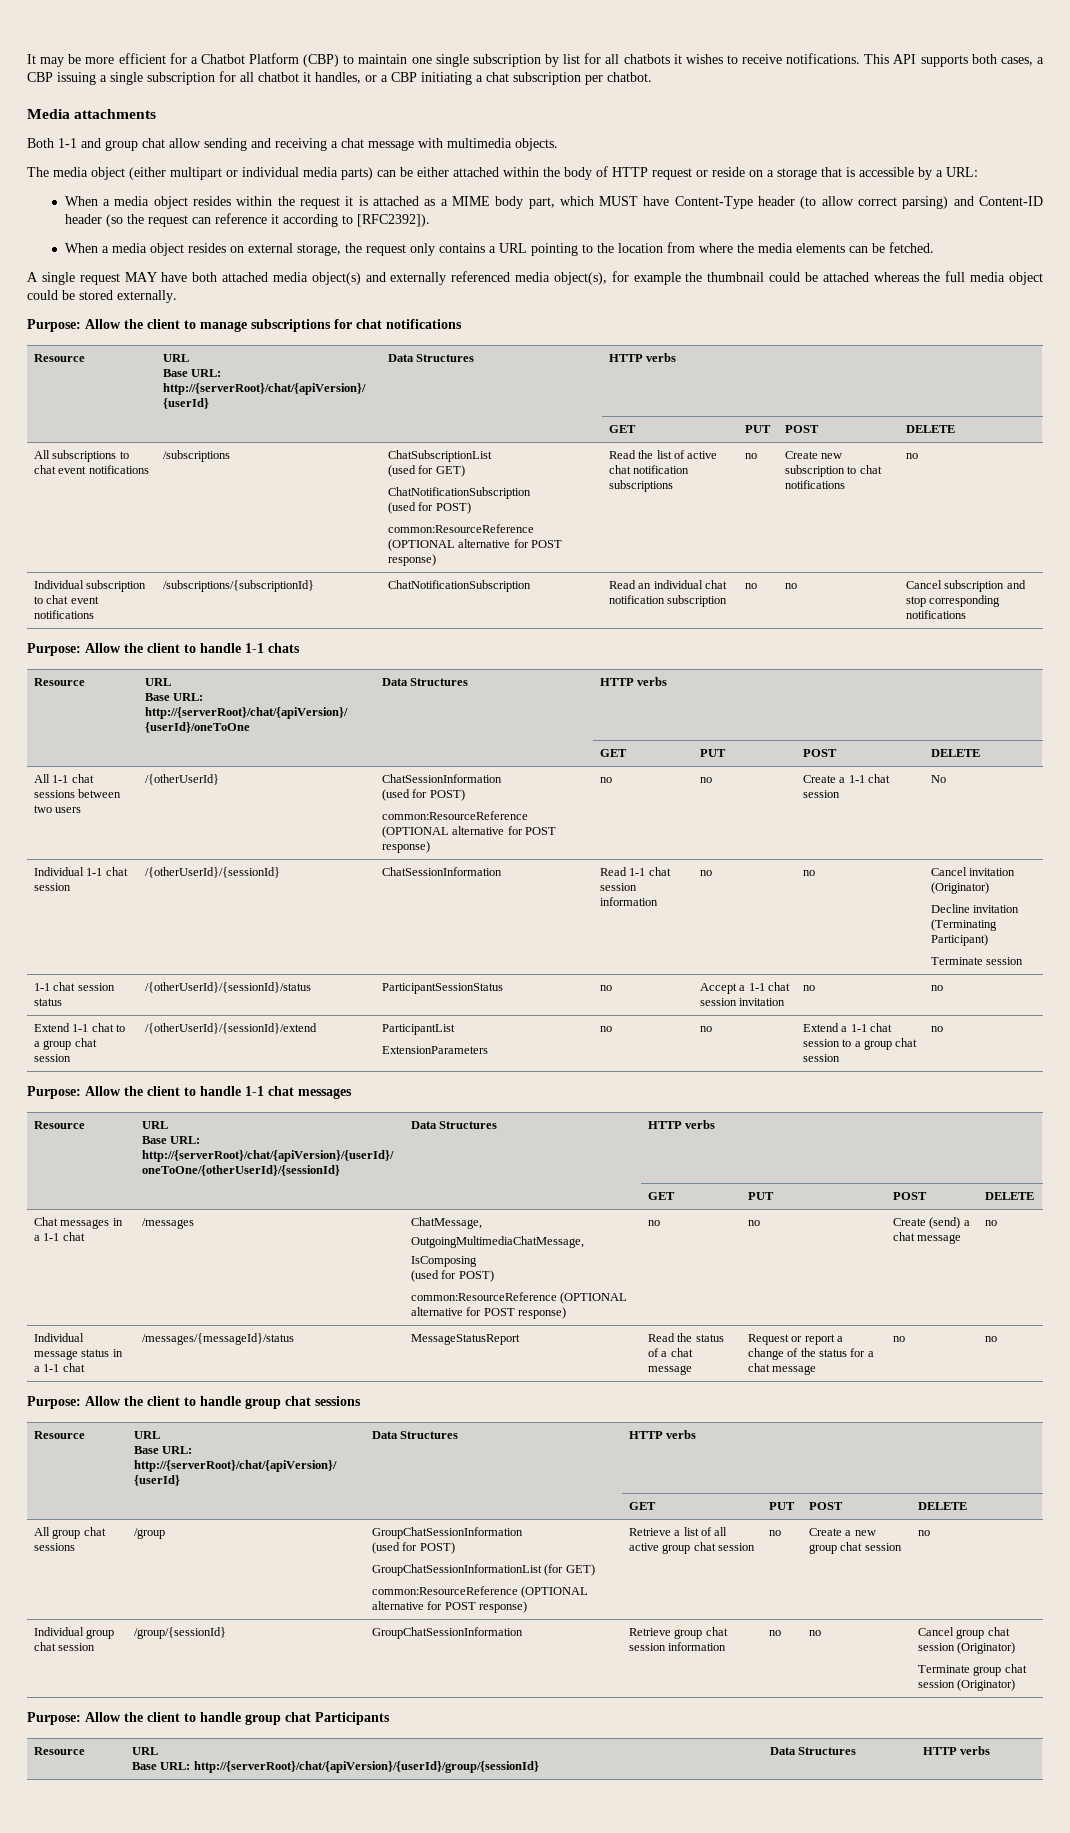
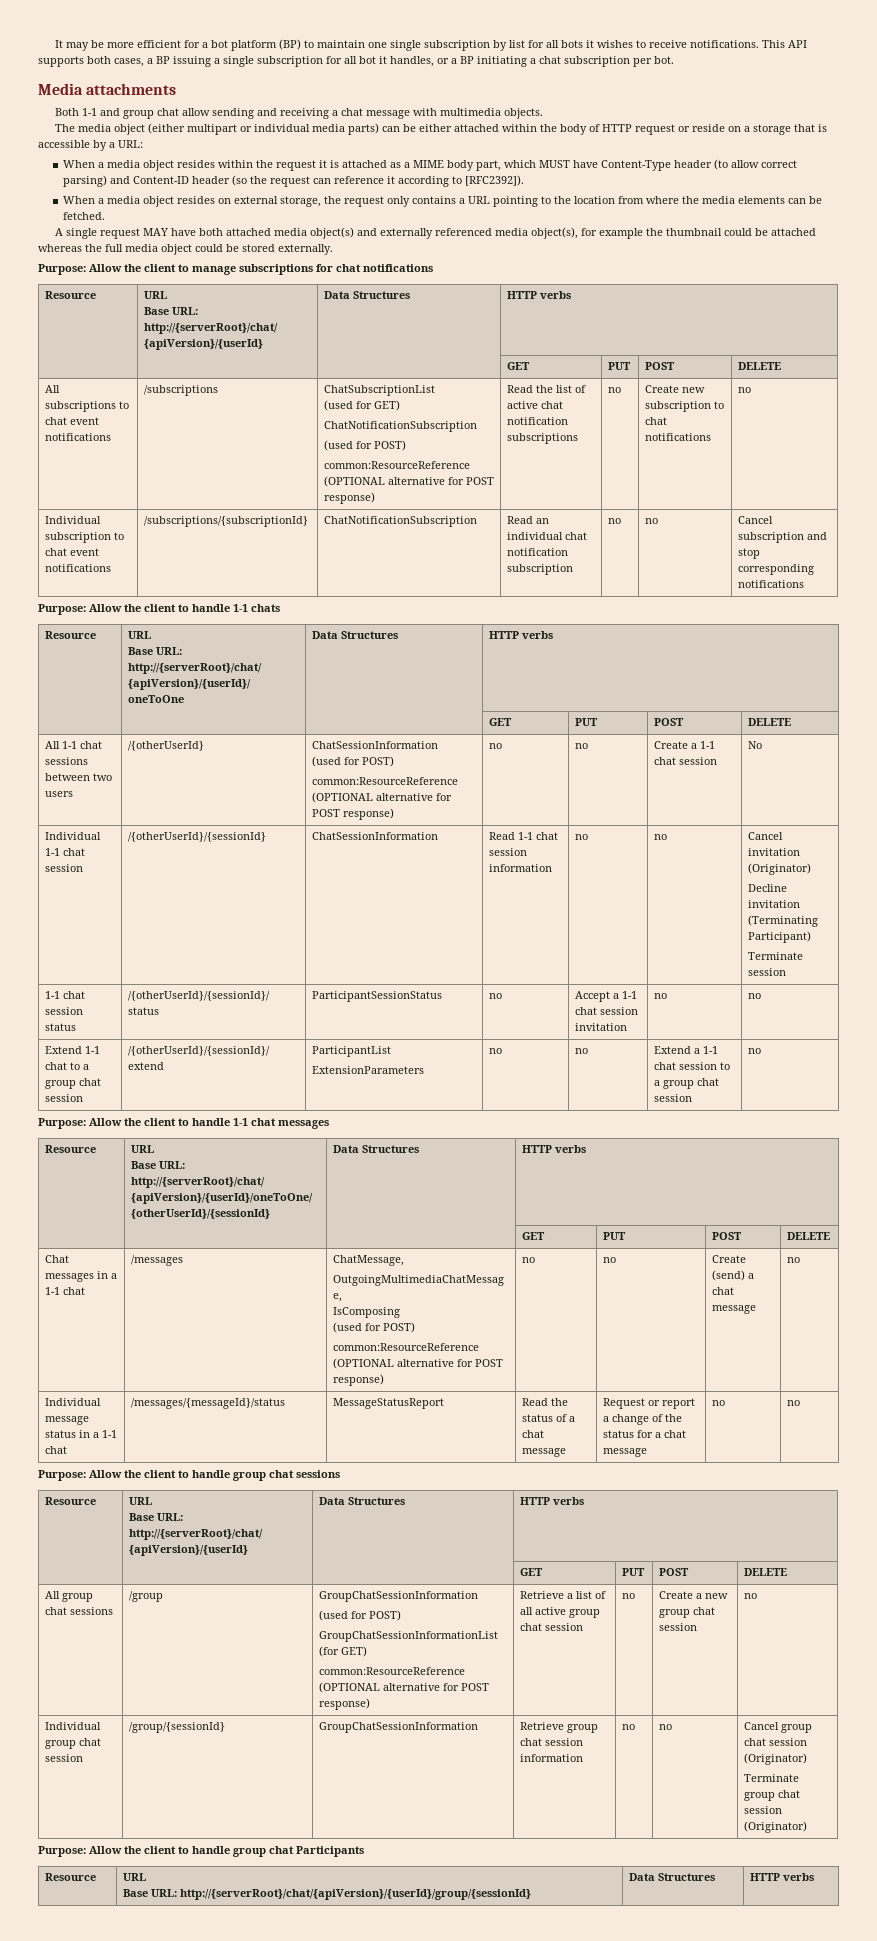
[200,53,340,67] Chatbot Platform (CBP) -> [211,39,302,51] bot platform (BP)
[623,54,670,64] chatbots -> [561,40,584,48] bots
[27,72,53,82] CBP -> [156,56,170,64] BP
[258,72,299,82] chatbot -> [359,56,376,64] bot
[391,72,417,82] CBP -> [460,56,474,64] BP
[607,72,652,82] chatbot. -> [654,56,674,64] bot.

